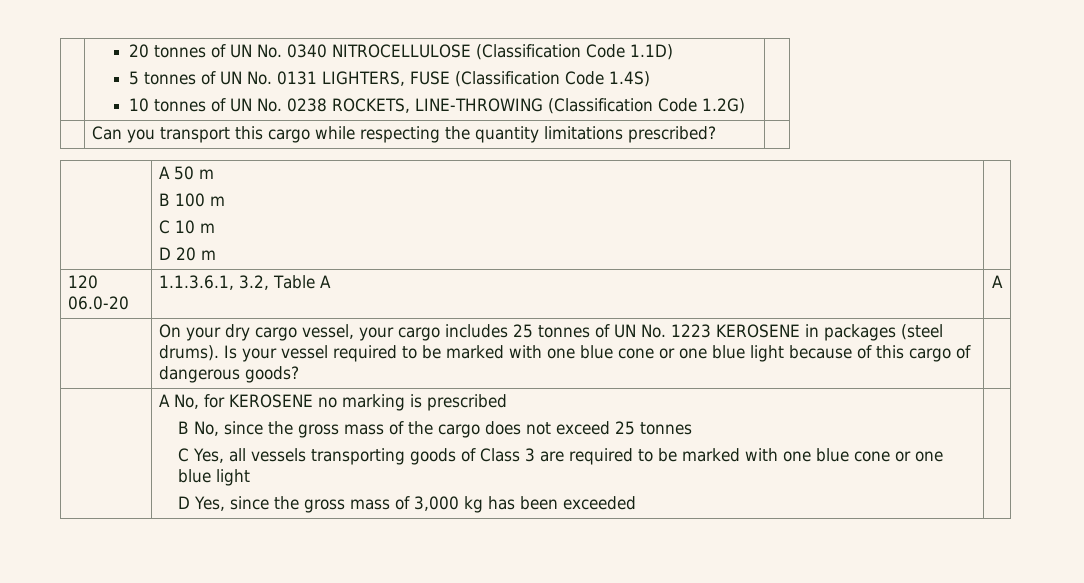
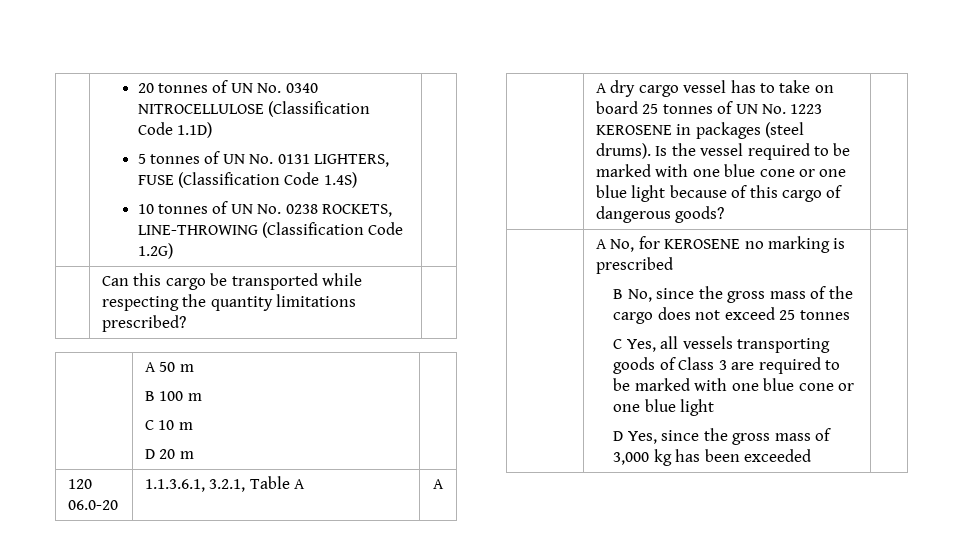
[126,126,310,143] you transport this cargo -> [133,273,318,290] this cargo be transported
[238,275,269,290] 3.2, -> [209,479,246,492] 3.2.1,
[158,324,508,341] On your dry cargo vessel, your cargo includes -> [595,80,834,97] [595,101,638,114] A dry cargo vessel has to take on board
[241,348,277,362] your -> [671,143,696,156] the

